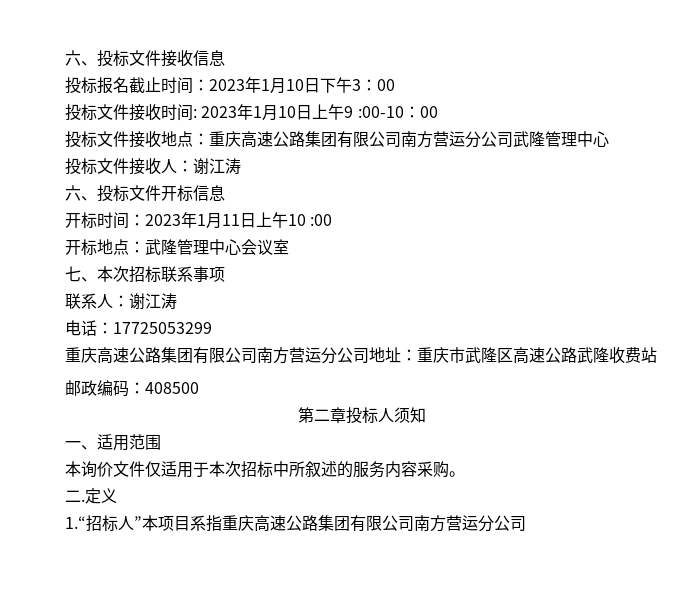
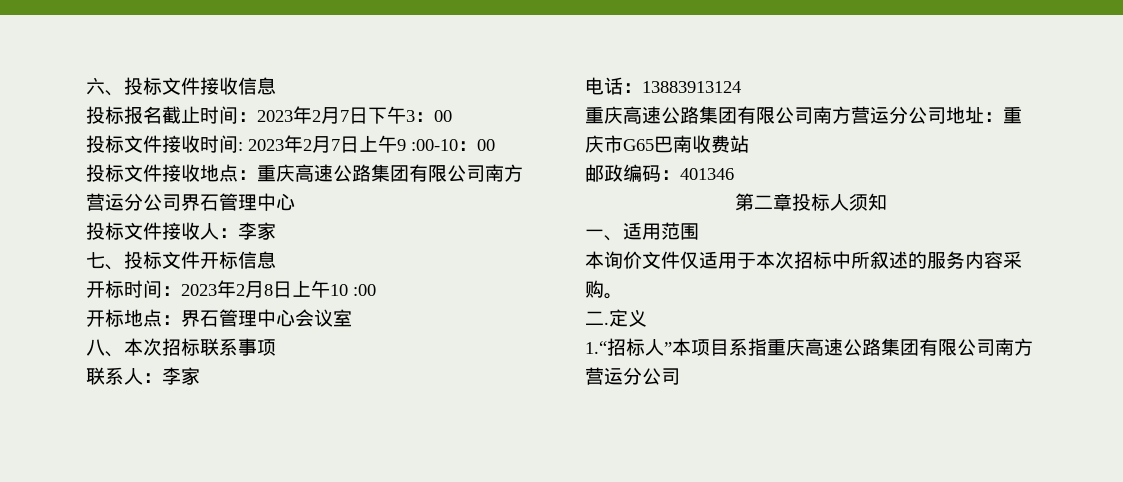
[261,78,304,94] 1月10 -> [312,107,349,124] 2月7
[253,105,297,121] 1月10 -> [303,136,340,153] 2月7
[513,131,545,147] 武隆 -> [181,194,219,211] 界石
[193,158,241,174] [65,185,81,201] 谢江涛 // 六 -> [238,222,276,240] [86,252,105,269] 李家 // 七
[197,213,240,229] 1月11 -> [236,281,273,298] 2月8
[145,239,177,255] 武隆 -> [181,310,219,327] 界石
[65,266,81,282] 七 -> [86,339,105,356] 八
[129,293,177,309] 谢江涛 -> [162,367,200,385] 李家
[113,322,212,334] 17725053299 -> [642,81,741,93] 13883913124
[465,347,609,364] 武隆区高速公路武隆 -> [623,135,692,153] G65巴南
[145,382,199,394] 408500 -> [680,168,734,180] 401346

